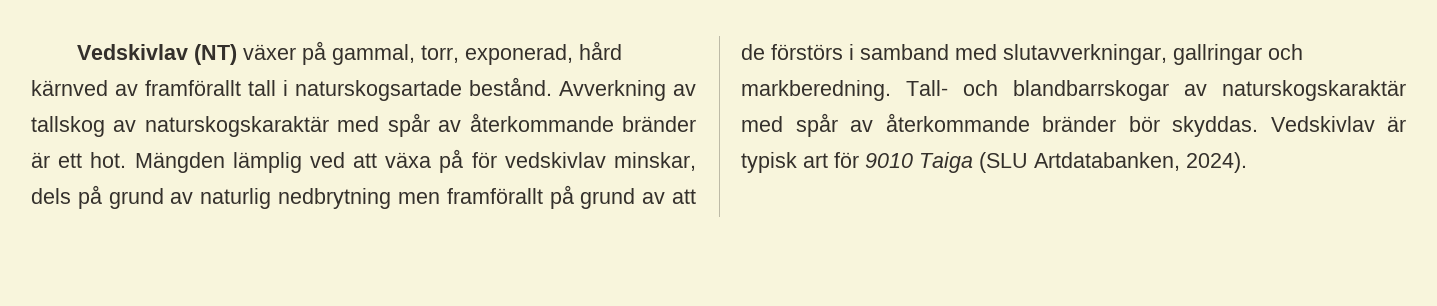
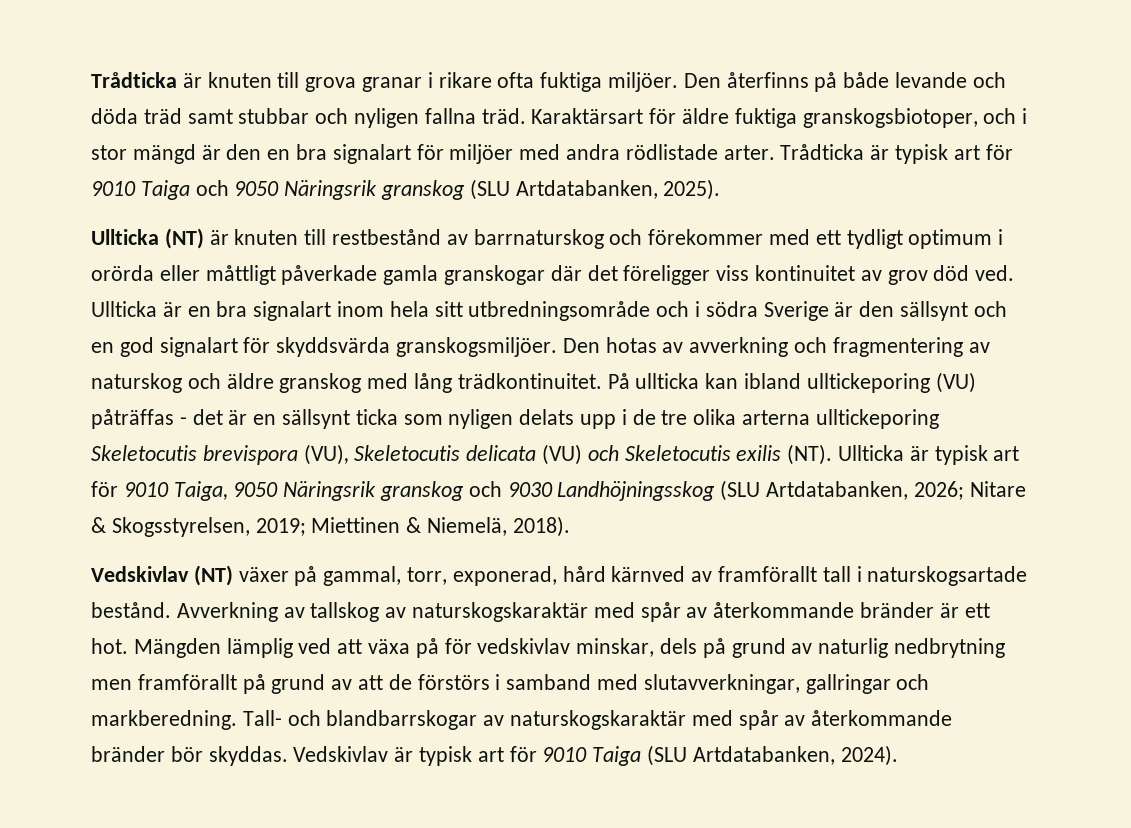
(77, 52) none -> [91,72,1006,92] [91,108,1028,128] [91,144,1013,164] [91,179,721,200] [91,228,1004,249] [91,265,1015,285] [91,301,1007,321] [91,337,990,357] [91,372,976,393] [91,409,939,429] [91,444,1020,465] [91,480,1026,501] [91,516,570,537] Trådticka är knuten till grova granar i rikare ofta fuktiga miljöer. Den återfinns på både levande och döda träd samt stubbar och nyligen fallna träd. Karaktärsart för äldre fuktiga granskogsbiotoper, och i stor mängd är den en bra signalart för miljöer med andra rödlistade arter. Trådticka är typisk art för 9010 Taiga och 9050 Näringsrik granskog (SLU Artdatabanken, 2025). // Ullticka (NT) är knuten till restbestånd av barrnaturskog och förekommer med ett tydligt optimum i orörda eller måttligt påverkade gamla granskogar där det föreligger viss kontinuitet av grov död ved. Ullticka är en bra signalart inom hela sitt utbredningsområde och i södra Sverige är den sällsynt och en god signalart för skyddsvärda granskogsmiljöer. Den hotas av avverkning och fragmentering av naturskog och äldre granskog med lång trädkontinuitet. På ullticka kan ibland ulltickeporing (VU) påträffas - det är en sällsynt ticka som nyligen delats upp i de tre olika arterna ulltickeporing Skeletocutis brevispora (VU), Skeletocutis delicata (VU) och Skeletocutis exilis (NT). Ullticka är typisk art för 9010 Taiga, 9050 Näringsrik granskog och 9030 Landhöjningsskog (SLU Artdatabanken, 2026; Nitare & Skogsstyrelsen, 2019; Miettinen & Niemelä, 2018). //

